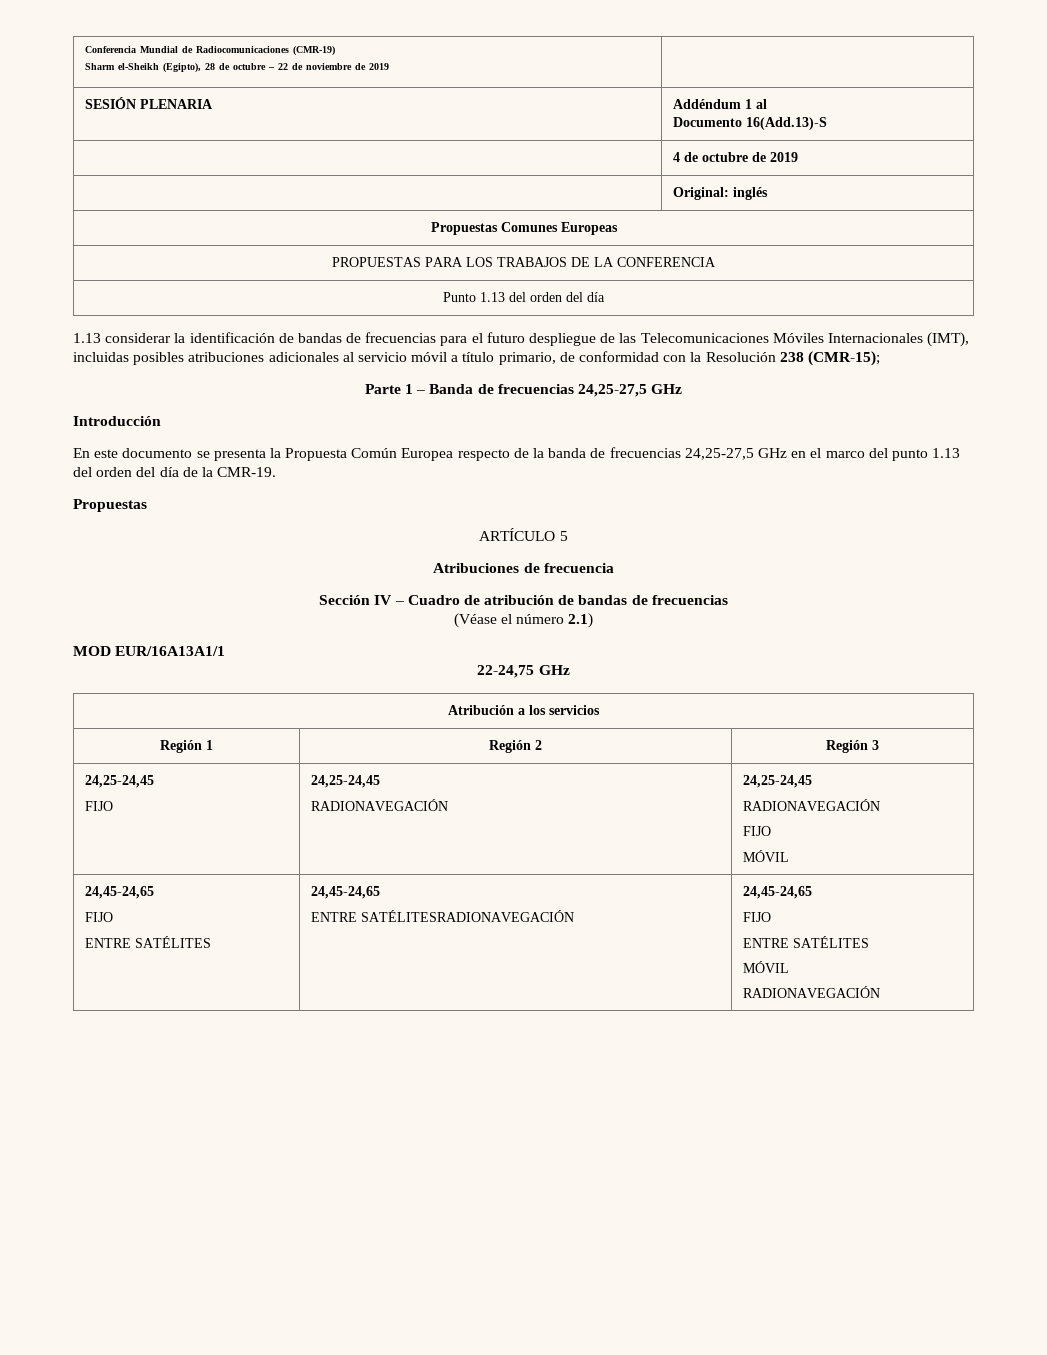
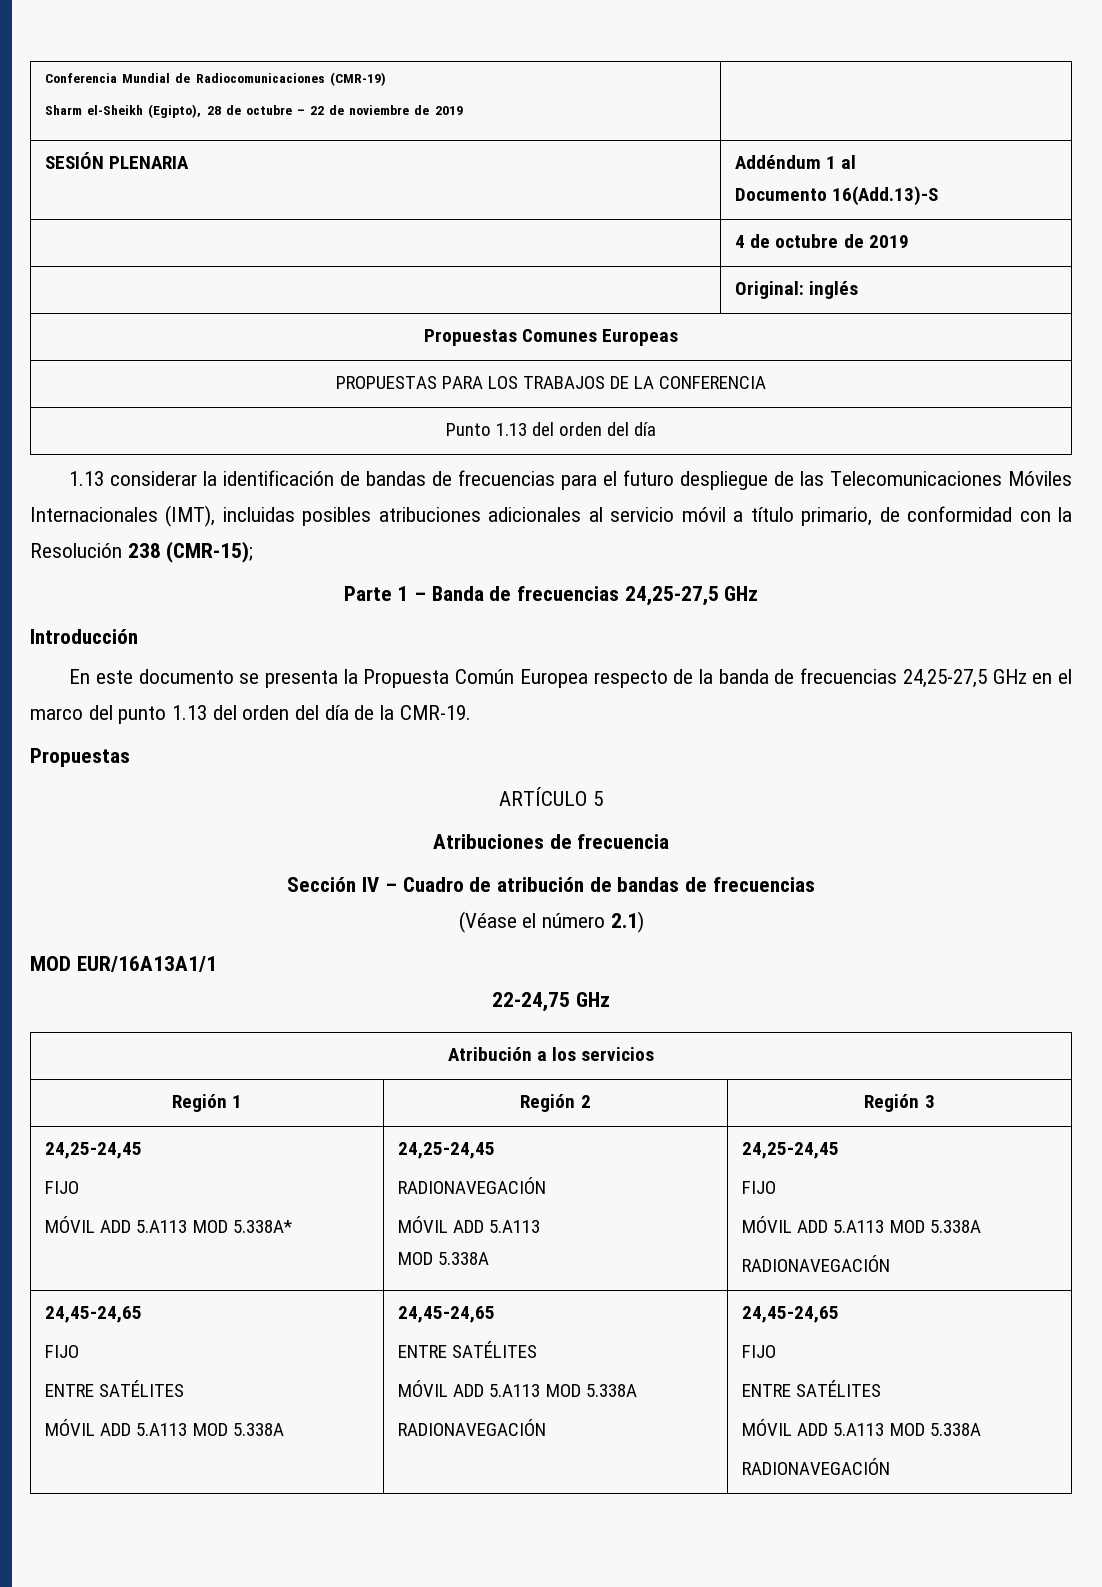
[310,775,380,788] [310,799,448,811] [742,775,812,788] [742,799,880,811] [742,826,771,836] [742,850,789,862] [84,886,154,899] [84,912,113,922] [84,936,211,948] [310,886,380,899] [310,910,574,922] [742,886,812,899] [742,912,771,922] [742,936,869,948] [742,961,789,973] | 24,25-24,45 // RADIONAVEGACIÓN | 24,25-24,45 // RADIONAVEGACIÓN // FIJO // MÓVIL // 24,45-24,65 // FIJO // ENTRE SATÉLITES | 24,45-24,65 // ENTRE SATÉLITESRADIONAVEGACIÓN | 24,45-24,65 // FIJO // ENTRE SATÉLITES // MÓVIL -> [45,1216,292,1233] [398,1142,496,1159] [398,1177,547,1194] [398,1216,541,1233] [398,1252,490,1265] [742,1142,840,1159] [742,1181,777,1194] [742,1216,981,1233] [742,1255,891,1272] [45,1306,143,1323] [45,1345,80,1358] [45,1380,185,1397] [45,1419,284,1436] [398,1306,496,1323] [398,1341,538,1358] [398,1380,637,1397] [398,1419,547,1436] [742,1306,840,1323] [742,1345,777,1358] [742,1380,882,1397] [742,1419,981,1436] // MÓVIL ADD 5.A113 MOD 5.338A* | 24,25-24,45 // RADIONAVEGACIÓN // MÓVIL ADD 5.A113 // MOD 5.338A | 24,25-24,45 // FIJO // MÓVIL ADD 5.A113 MOD 5.338A // RADIONAVEGACIÓN // 24,45-24,65 // FIJO // ENTRE SATÉLITES // MÓVIL ADD 5.A113 MOD 5.338A | 24,45-24,65 // ENTRE SATÉLITES // MÓVIL ADD 5.A113 MOD 5.338A // RADIONAVEGACIÓN | 24,45-24,65 // FIJO // ENTRE SATÉLITES // MÓVIL ADD 5.A113 MOD 5.338A

